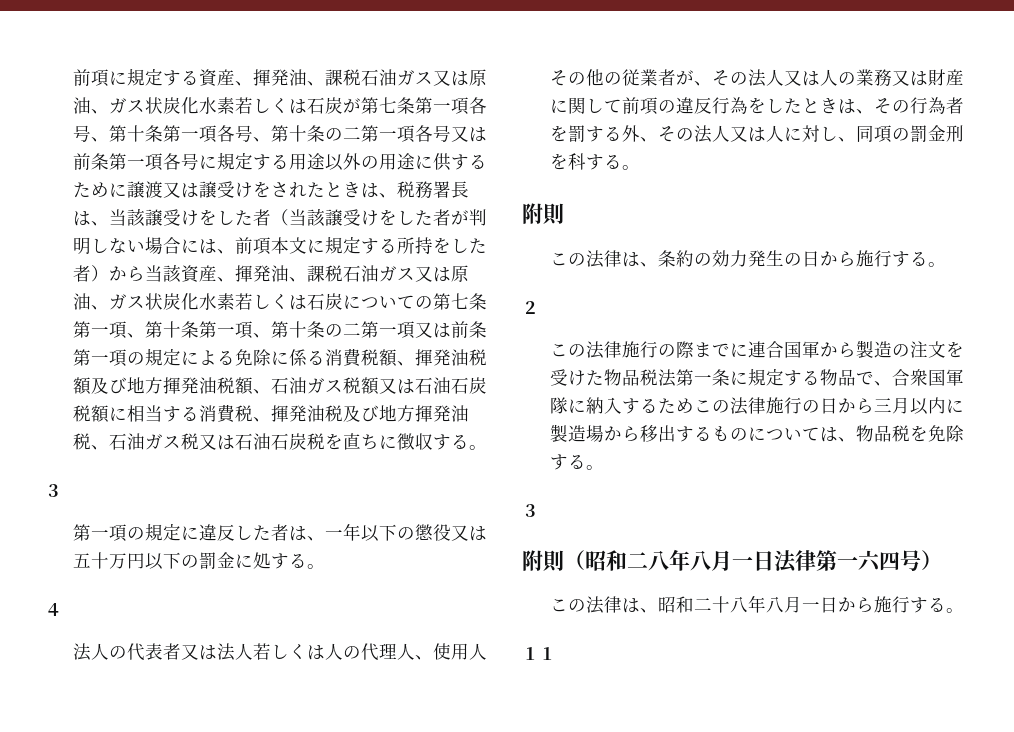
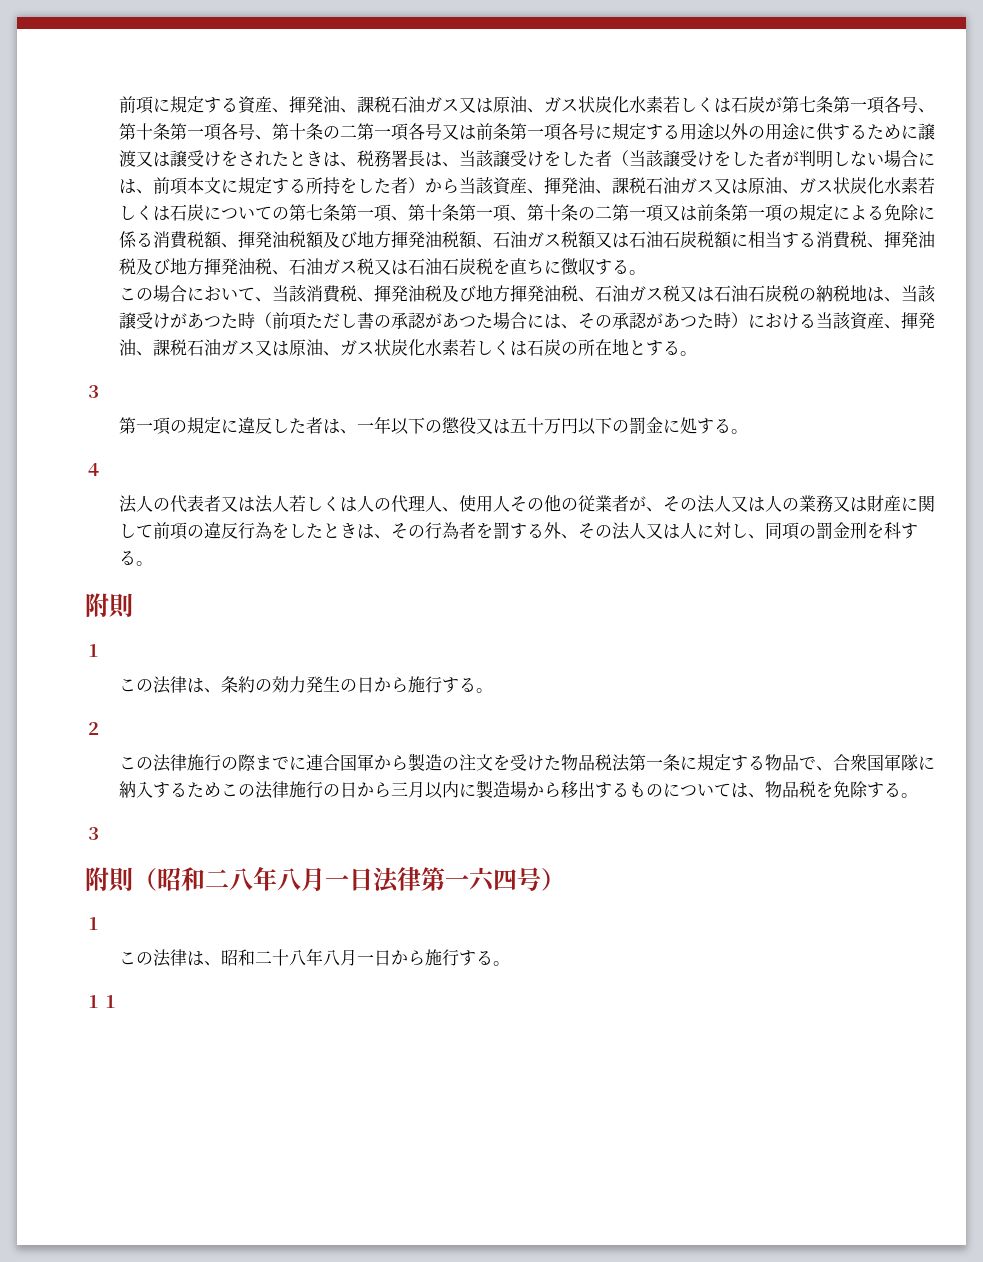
(488, 447) none -> [118,285,936,303] [118,312,935,330] [118,339,697,356] // この場合において、当該消費税、揮発油税及び地方揮発油税、石油ガス税又は石油石炭税の納税地は、当該譲受けがあつた時（前項ただし書の承認があつた場合には、その承認があつた時）における当該資産、揮発油、課税石油ガス又は原油、ガス状炭化水素若しくは石炭の所在地とする。
(564, 214) none -> [85,644,102,657] // １
(942, 560) none -> [85,917,102,930] // １

